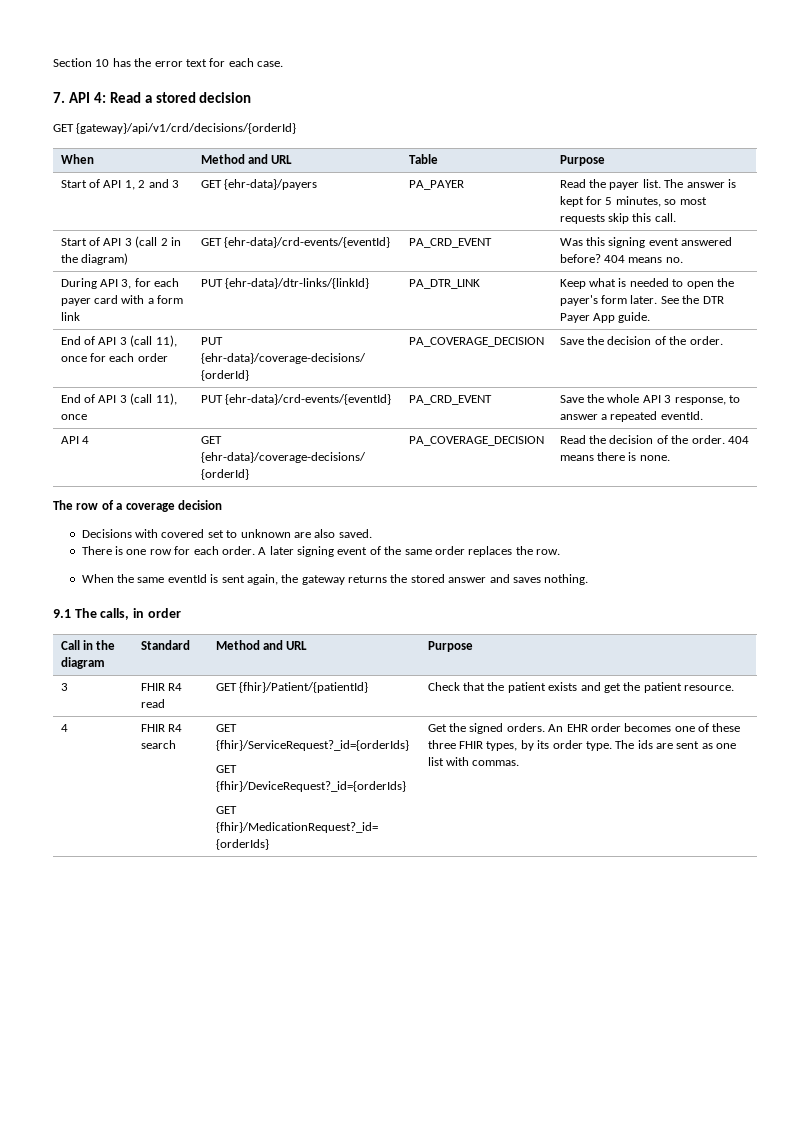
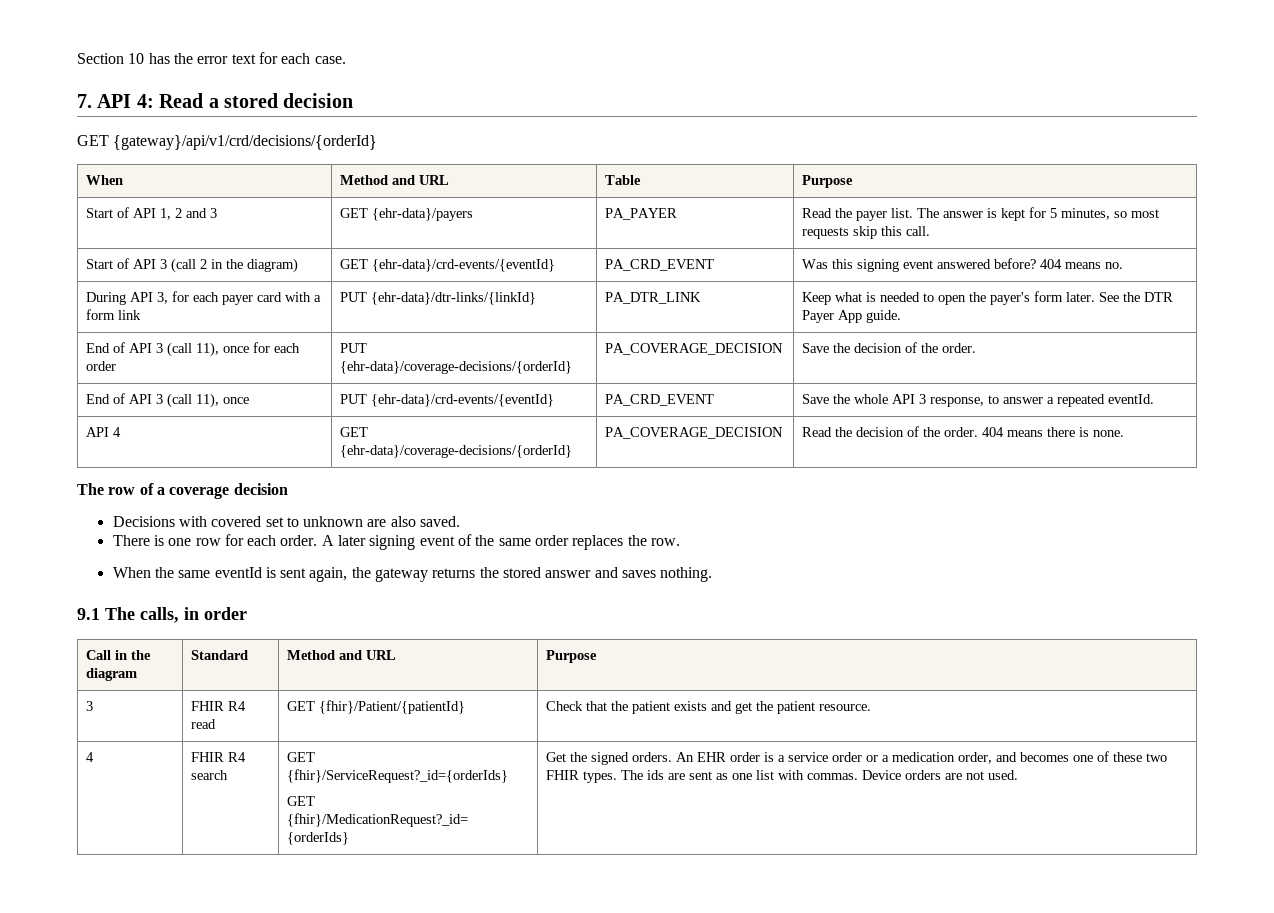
[215,765,237,773] [215,781,406,792] // GET {fhir}/DeviceRequest?_id={orderIds} -> (509, 776) none
[624,723,741,732] [427,740,612,751] becomes one of these three FHIR types, by its order type. -> [764,751,1168,764] [546,770,618,783] is a service order or a medication order, and becomes one of these two FHIR types.
(520, 763) none -> [862,770,1019,780] Device orders are not used.

